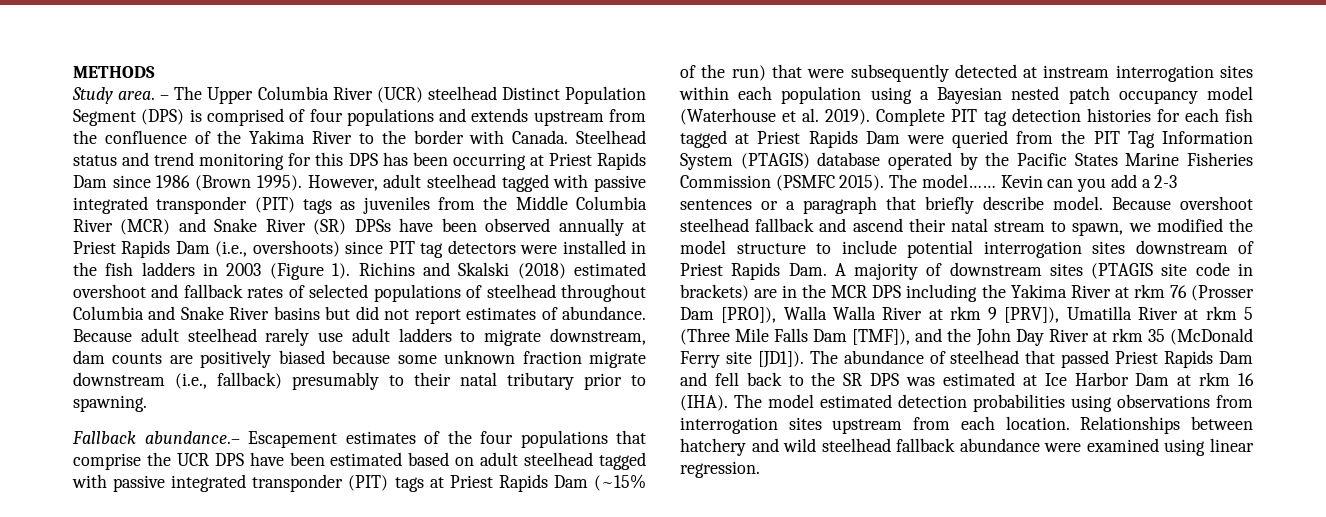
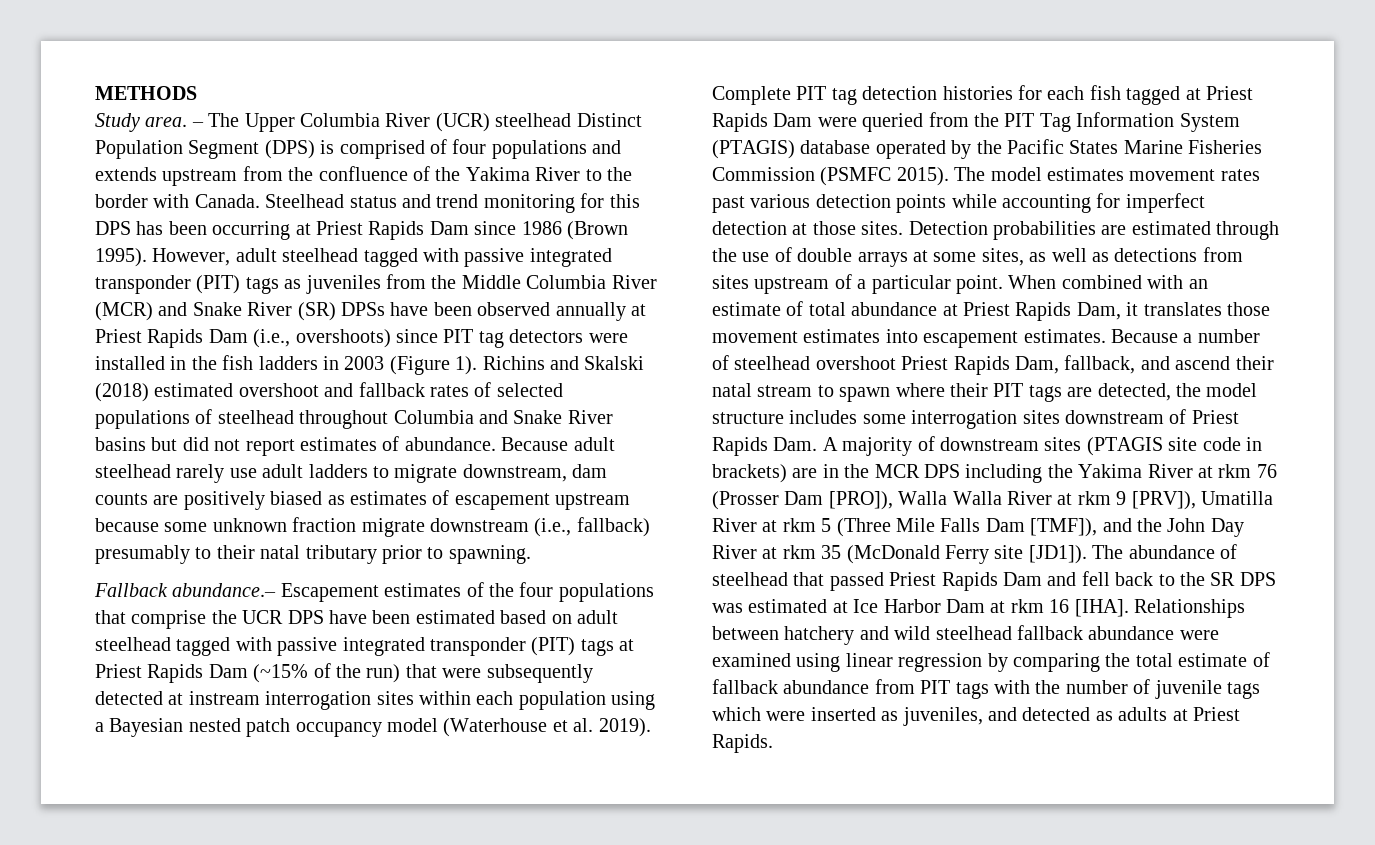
(325, 357) none -> [327,490,631,510] as estimates of escapement upstream
[921,174,1178,192] [680,196,1253,214] [680,218,815,232] model…… Kevin can you add a 2-3 sentences or a paragraph that briefly describe model. Because overshoot steelhead fallback -> [990,167,1260,181] [712,193,1205,213] [712,221,1280,240] [712,247,1243,267] [712,274,1208,294] [712,301,1270,321] [712,329,1260,348] [712,355,1136,375] model estimates movement rates past various detection points while accounting for imperfect detection at those sites. Detection probabilities are estimated through the use of double arrays at some sites, as well as detections from sites upstream of a particular point. When combined with an estimate of total abundance at Priest Rapids Dam, it translates those movement estimates into escapement estimates. Because a number of steelhead overshoot Priest Rapids Dam, fallback,
[1072,218,1253,236] [680,240,973,258] spawn, we modified the model structure to include potential -> [839,383,1258,402] [712,410,906,424] spawn where their PIT tags are detected, the model structure includes some
[680,394,1253,412] [680,416,1070,434] (IHA). The model estimated detection probabilities using observations from interrogation sites upstream from each location. -> [1074,599,1129,617] [IHA].
[680,461,760,478] regression. -> [898,652,1270,672] [712,679,1260,699] [712,707,1240,726] [712,734,773,753] regression by comparing the total estimate of fallback abundance from PIT tags with the number of juvenile tags which were inserted as juveniles, and detected as adults at Priest Rapids.

